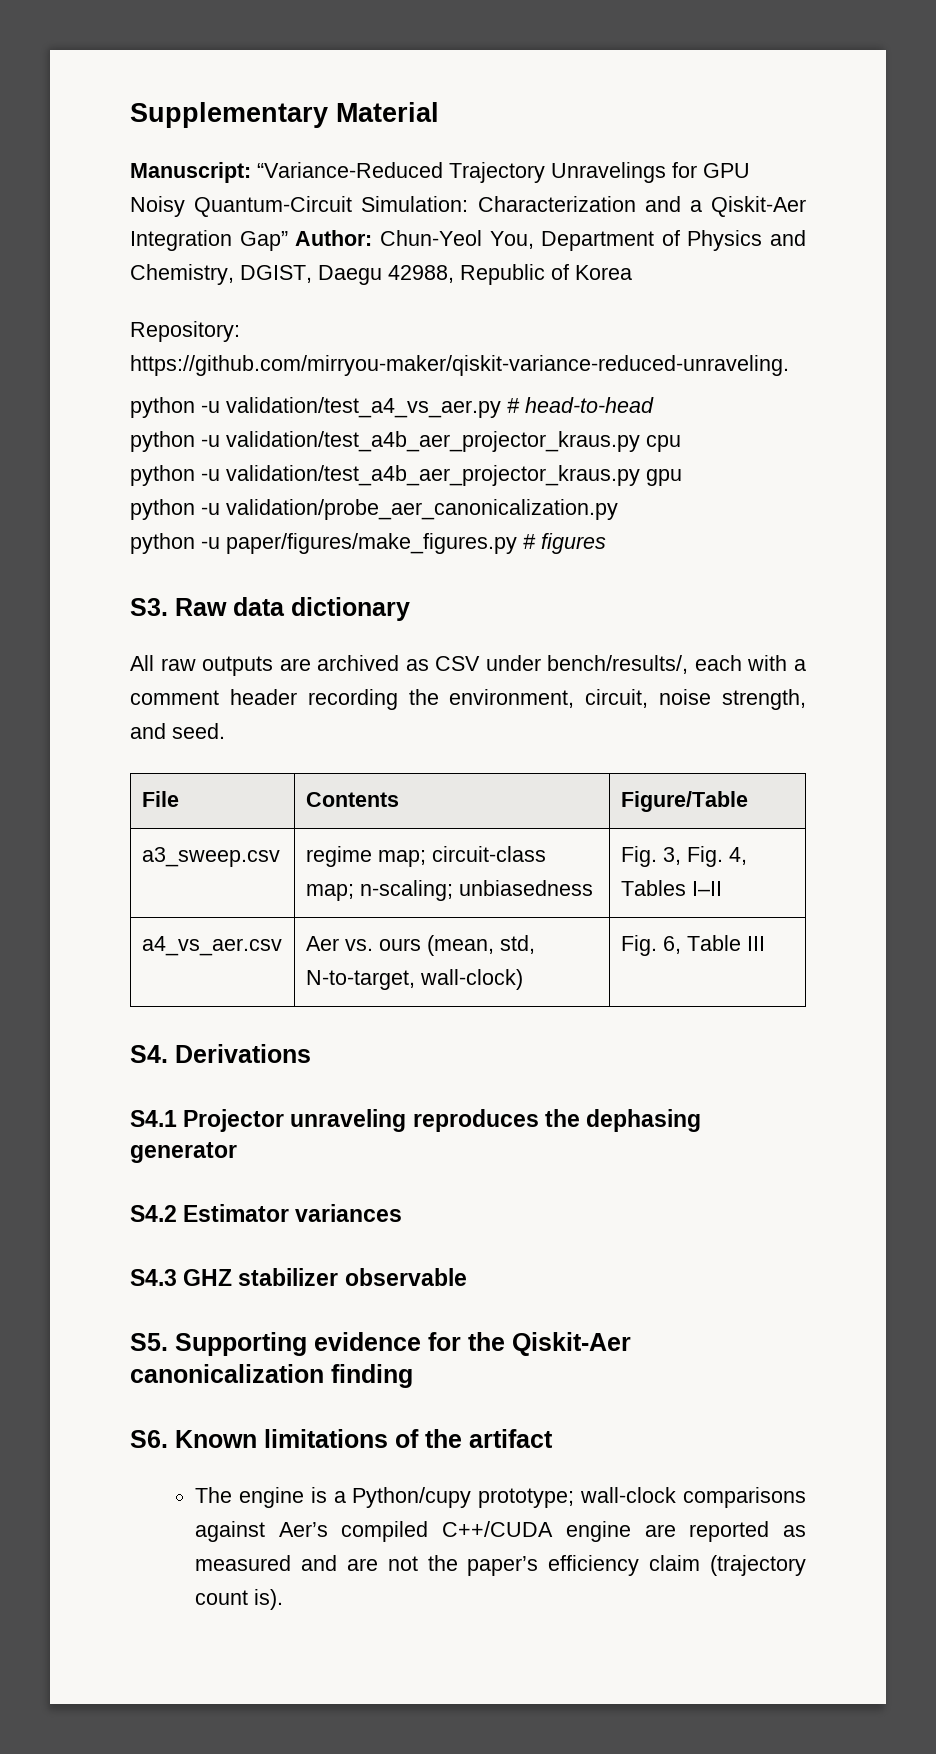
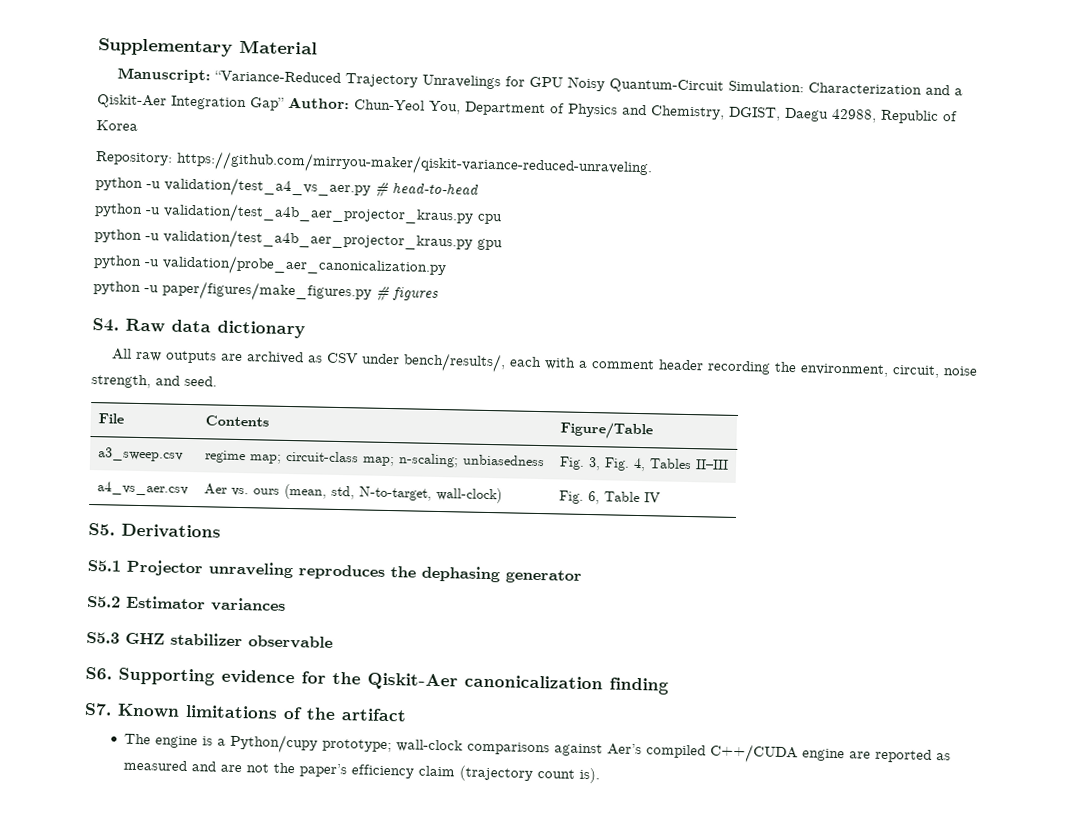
[130,598,168,616] S3. -> [92,318,119,332] S4.
[691,881,722,896] I–II -> [695,459,730,470] II–III
[746,936,765,951] [130,1045,168,1063] III // S4. -> [644,492,662,503] [88,522,115,536] IV // S5.
[130,1110,177,1127] S4.1 -> [87,559,121,572] S5.1
[130,1205,177,1222] S4.2 -> [87,595,121,608] S5.2
[130,1269,177,1286] S4.3 -> [86,631,120,644] S5.3
[130,1333,168,1351] S5. -> [85,666,112,680] S6.
[130,1430,168,1448] S6. -> [84,702,112,716] S7.

